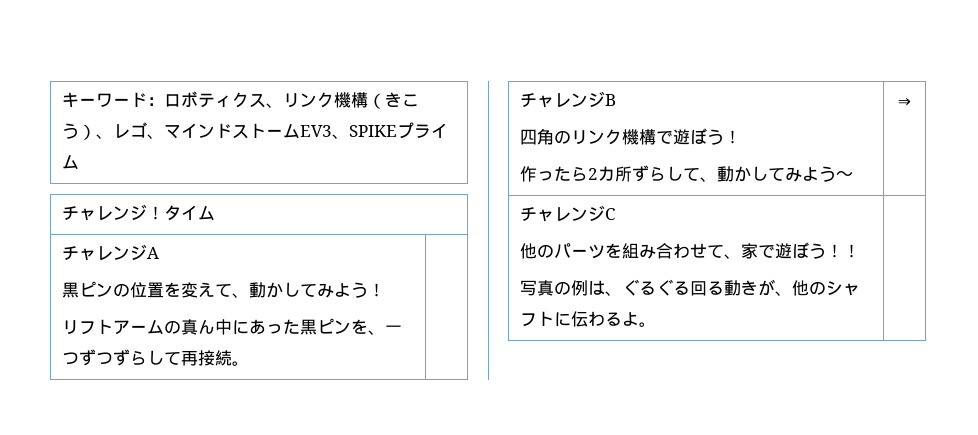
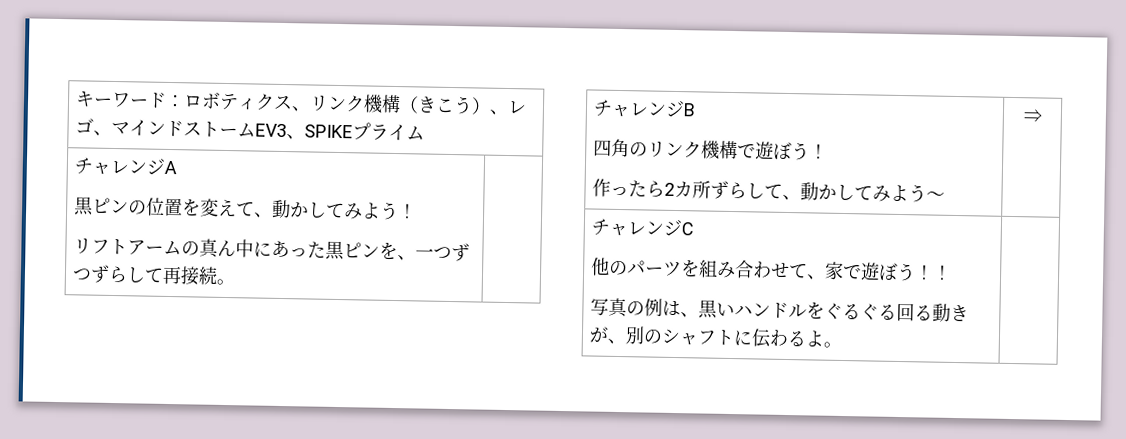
[61,204,215,221] // チャレンジ！タイム -> (425, 133) none
(622, 293) none -> [697,299,825,320] 黒いハンドルを
[791,280,809,296] 他 -> [624,326,645,345] 別

